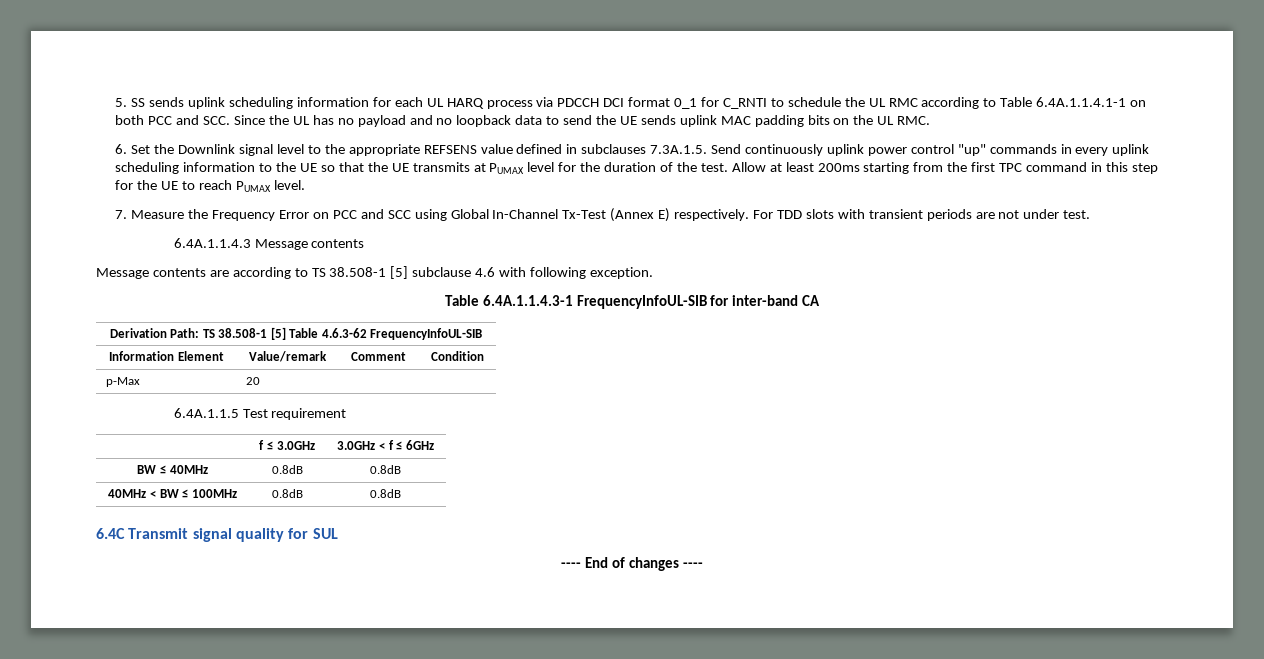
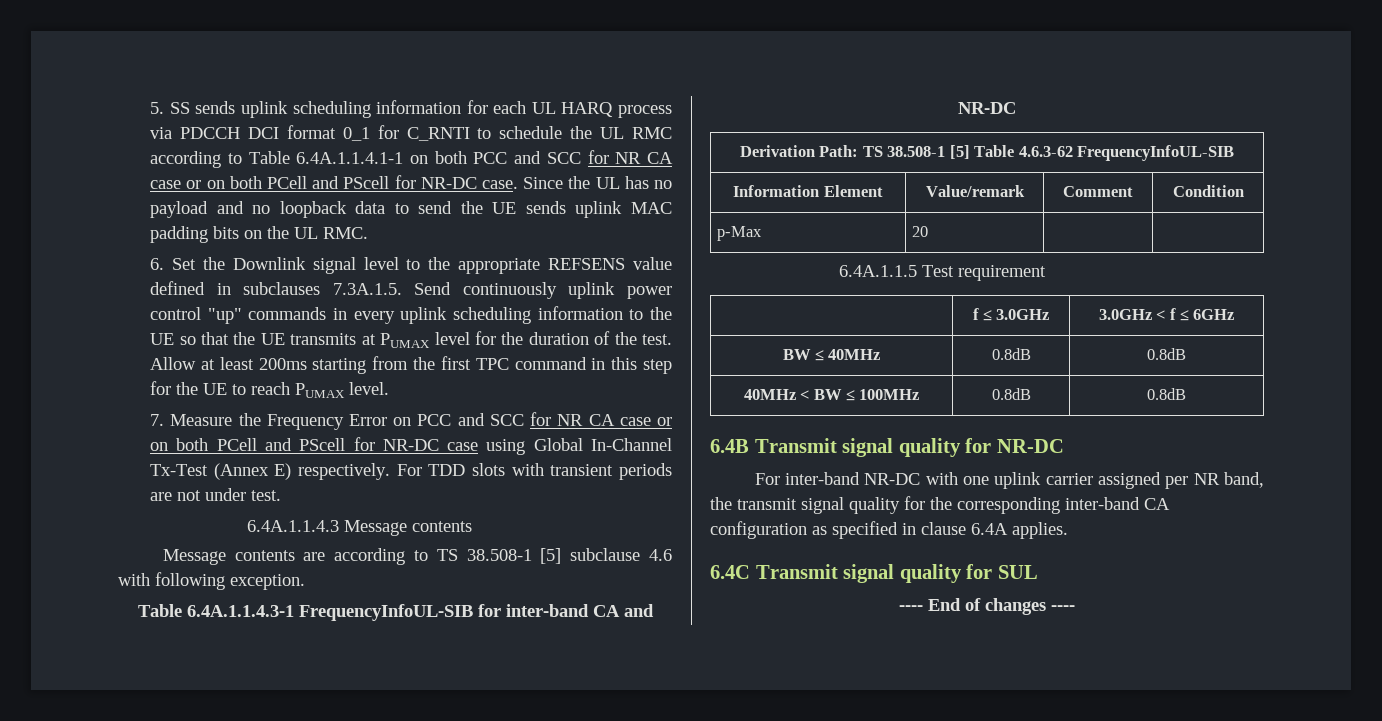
[203,116,231,125] SCC. -> [546,150,673,164] [150,175,518,189] SCC for NR CA case or on both PCell and PScell for NR-DC case.
(411, 214) none -> [530,412,672,426] [150,437,479,451] for NR CA case or on both PCell and PScell for NR-DC case
(821, 300) none -> [623,604,654,617] [958,102,1016,114] and NR-DC
(402, 493) none -> [710,438,1064,457] [754,472,1264,489] [710,496,1170,514] [710,521,1068,539] // 6.4B Transmit signal quality for NR-DC // For inter-band NR-DC with one uplink carrier assigned per NR band, the transmit signal quality for the corresponding inter-band CA configuration as specified in clause 6.4A applies.

